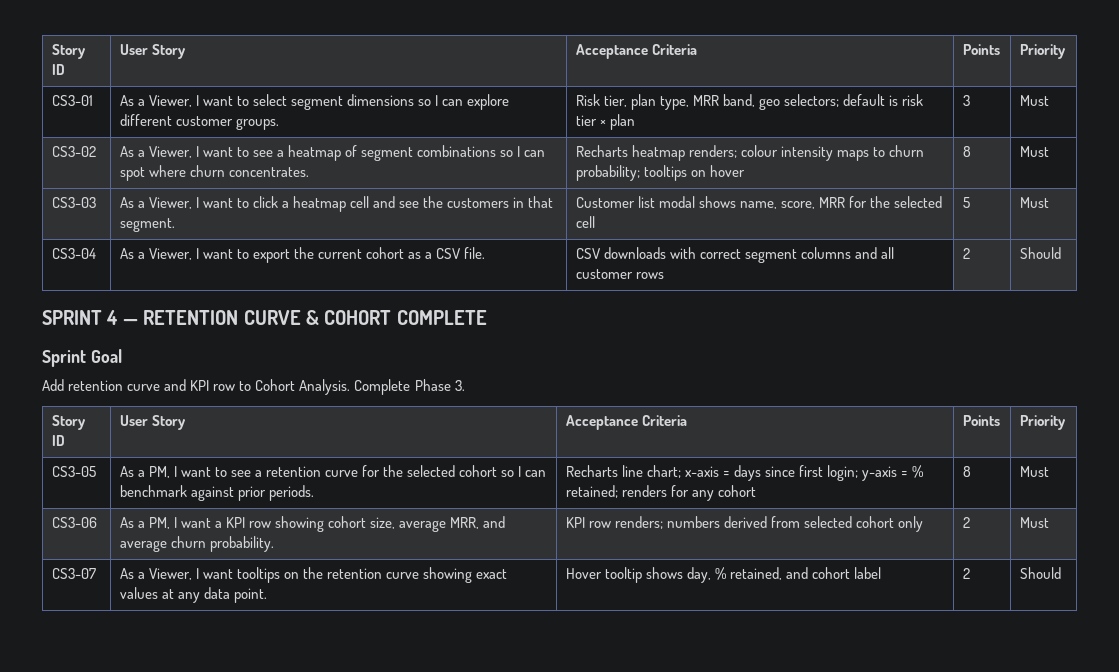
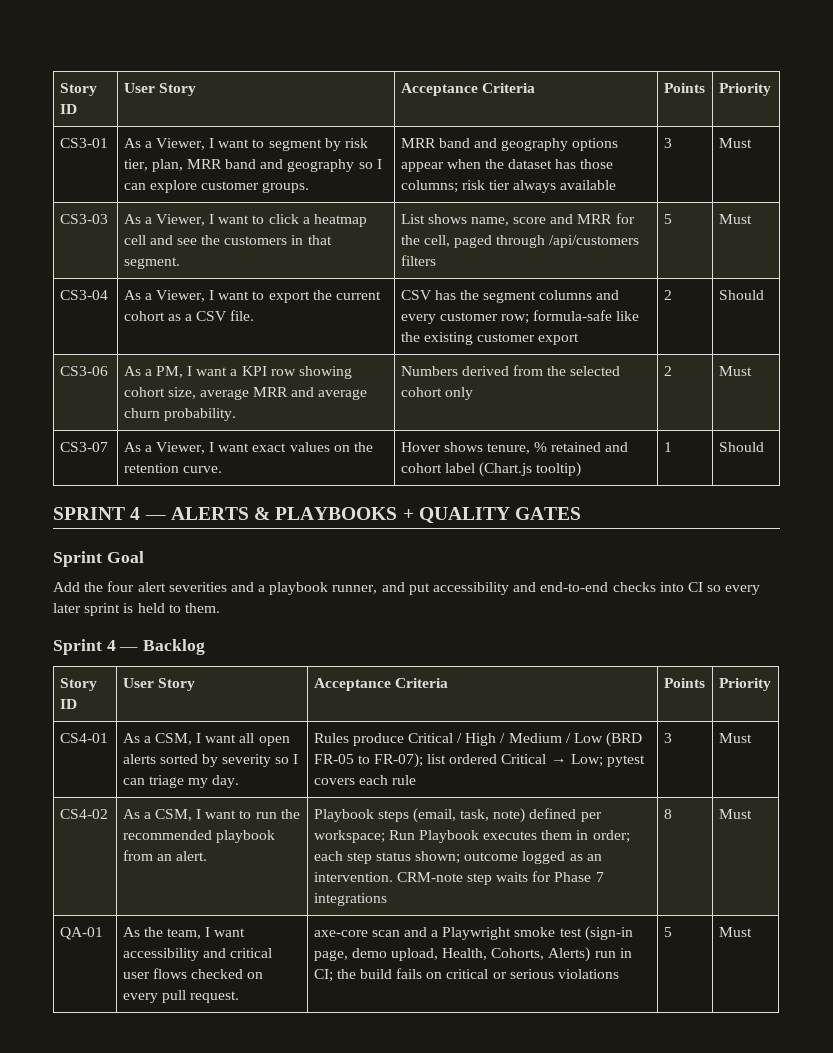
[252,94,415,110] select segment dimensions -> [268,138,369,151] [123,159,355,172] segment by risk tier, plan, MRR band and geography
[119,114,172,126] different -> (197, 186) none
[575,94,924,110] [575,114,635,130] [962,95,970,106] [1019,95,1049,106] [51,146,96,157] [119,145,546,161] [119,165,309,181] [575,145,925,161] [575,165,745,181] [962,146,971,157] Risk tier, plan type, MRR band, geo selectors; default is risk tier × plan | 3 | Must // CS3-02 | As a Viewer, I want to see a heatmap of segment combinations so I can spot where churn concentrates. | Recharts heatmap renders; colour intensity maps to churn probability; tooltips on hover | 8 -> [400,138,619,151] [400,159,614,172] [400,180,617,193] [663,138,672,148] MRR band and geography options appear when the dataset has those columns; risk tier always available | 3
[575,196,943,209] [575,216,595,228] Customer list modal shows name, score, MRR for the selected cell -> [400,213,635,226] [400,235,640,248] [400,255,436,266] List shows name, score and MRR for the cell, paged through /api/customers filters
[603,247,895,263] [575,269,664,279] [962,248,970,259] [1019,247,1061,259] [42,310,487,325] [42,349,122,367] [42,379,465,395] [51,415,86,430] [51,435,65,446] [119,415,186,430] [565,415,687,430] [962,415,1000,426] [1019,415,1066,430] [51,466,96,477] [119,465,547,478] [119,485,314,501] [565,465,924,481] [565,485,756,501] [962,466,971,477] [1019,466,1049,477] downloads with correct segment columns and all customer rows | 2 | Should // SPRINT 4 — RETENTION CURVE & COHORT COMPLETE // Sprint Goal // Add retention curve and KPI row to Cohort Analysis. Complete Phase 3. // Story ID | User Story | Acceptance Criteria | Points | Priority // CS3-05 | As a PM, I want to see a retention curve for the selected cohort so I can benchmark against prior periods. | Recharts line chart; x-axis = days since first login; y-axis = % retained; renders for any cohort | 8 | Must -> [434,290,620,303] [400,310,640,324] [400,332,580,345] [663,290,672,300] [718,290,764,300] has the segment columns and every customer row; formula-safe like the existing customer export | 2 | Should
[450,517,480,529] MRR, -> [253,387,289,397] MRR
[565,516,720,529] KPI row renders; numbers -> [400,366,458,376] Numbers
(800, 522) none -> [547,366,567,376] the
[236,567,280,583] tooltips -> [252,442,330,452] exact values
[386,567,508,583] [119,587,267,603] [565,567,882,583] [962,568,970,579] [1019,567,1061,579] curve showing exact values at any data point. | Hover tooltip shows day, % retained, and cohort label | 2 | Should -> [182,466,222,473] [400,442,629,454] [400,462,582,477] [663,442,672,452] [718,442,764,452] [53,507,582,523] [53,551,144,567] [53,581,761,595] [53,603,220,616] [53,639,206,655] [59,678,97,691] [59,699,77,709] [122,678,195,691] [313,678,448,691] [663,678,705,688] [718,678,771,691] [59,733,108,743] [122,733,290,746] [122,754,299,767] [122,775,240,788] [313,732,643,747] [313,753,646,768] [313,775,416,785] [663,733,672,743] [718,733,752,743] [59,809,108,819] [122,809,300,821] [122,830,275,843] [122,850,207,861] [313,808,602,823] [313,830,630,843] [313,851,602,864] [313,871,604,885] [313,893,387,906] [663,809,672,819] [718,809,752,819] [59,927,103,940] [122,927,246,939] [122,948,272,961] [122,968,264,979] [122,990,239,1003] [313,926,633,941] [313,947,632,962] [313,968,620,982] [663,927,672,937] [718,927,752,937] curve. | Hover shows tenure, % retained and cohort label (Chart.js tooltip) | 1 | Should // SPRINT 4 — ALERTS & PLAYBOOKS + QUALITY GATES // Sprint Goal // Add the four alert severities and a playbook runner, and put accessibility and end-to-end checks into CI so every later sprint is held to them. // Sprint 4 — Backlog // Story ID | User Story | Acceptance Criteria | Points | Priority // CS4-01 | As a CSM, I want all open alerts sorted by severity so I can triage my day. | Rules produce Critical / High / Medium / Low (BRD FR-05 to FR-07); list ordered Critical → Low; pytest covers each rule | 3 | Must // CS4-02 | As a CSM, I want to run the recommended playbook from an alert. | Playbook steps (email, task, note) defined per workspace; Run Playbook executes them in order; each step status shown; outcome logged as an intervention. CRM-note step waits for Phase 7 integrations | 8 | Must // QA-01 | As the team, I want accessibility and critical user flows checked on every pull request. | axe-core scan and a Playwright smoke test (sign-in page, demo upload, Health, Cohorts, Alerts) run in CI; the build fails on critical or serious violations | 5 | Must

